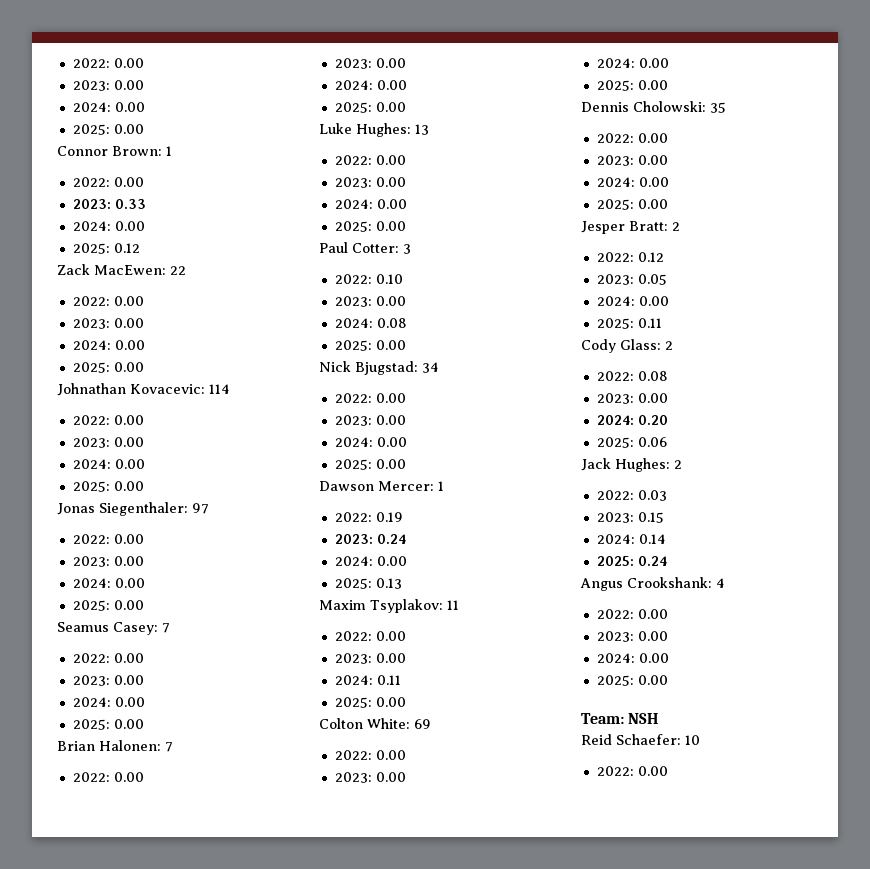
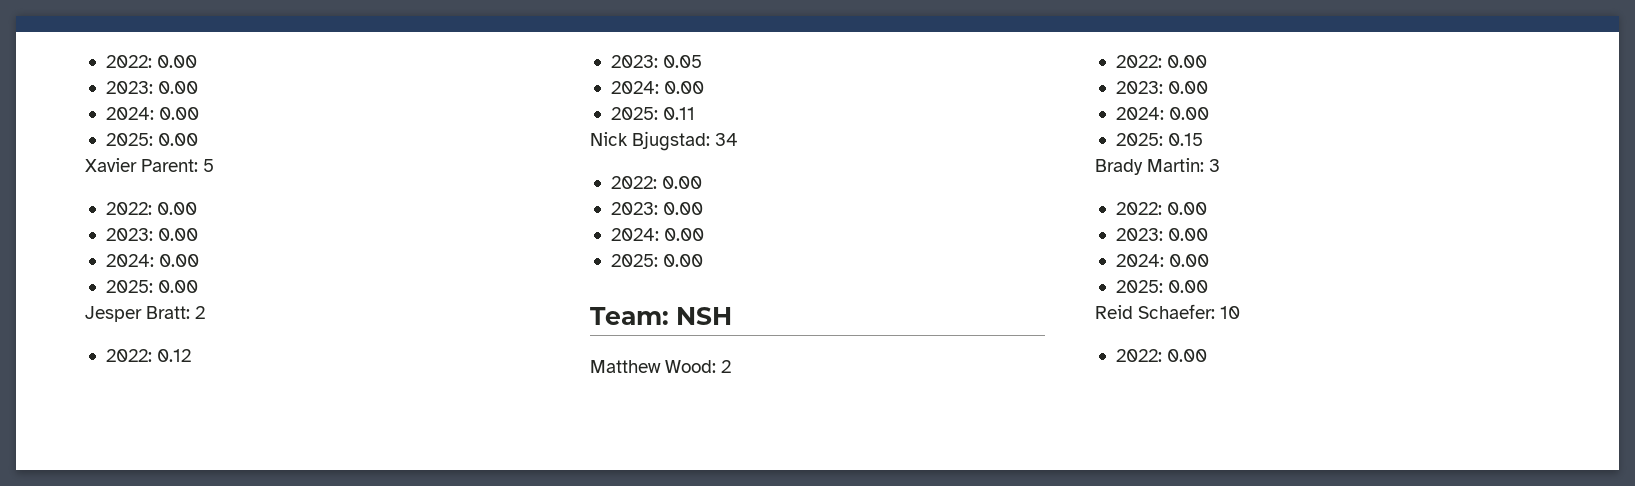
[72,58,144,68] [72,80,144,91] [72,102,145,112] [72,124,144,135] [57,146,172,156] [72,177,144,187] [72,199,146,209] [72,221,145,231] [72,243,140,254] [57,264,186,275] [72,296,144,306] [72,318,144,329] [72,340,145,350] [72,362,144,373] [57,383,230,396] [72,415,144,425] [72,437,144,448] [72,459,145,469] [72,481,144,492] [57,502,209,516] [72,534,144,544] [72,556,144,567] [72,578,145,588] [72,600,144,611] [57,622,170,635] [72,653,144,663] [72,675,144,686] [72,697,145,707] [72,719,144,730] [57,740,173,752] [72,772,144,782] [334,58,406,69] [334,80,407,90] [334,102,406,113] [319,123,429,137] [334,155,406,165] [334,177,406,188] [334,199,407,209] [334,221,406,232] [319,242,411,254] [334,274,403,284] [334,296,406,307] [334,318,407,328] [334,340,406,351] [319,361,439,375] [334,393,406,403] [334,415,406,426] [334,437,407,447] [334,459,406,470] [319,481,444,491] [334,512,403,522] [334,534,406,544] [334,556,407,566] [334,578,402,589] [319,599,459,613] [334,631,406,641] [334,653,406,664] [334,675,401,685] [334,697,406,708] [319,718,431,729] [334,750,406,760] [334,772,406,783] [596,58,669,68] [596,80,668,91] [581,101,726,113] 2022: 0.00 // 2023: 0.00 // 2024: 0.00 // 2025: 0.00 // Connor Brown: 1 // 2022: 0.00 // 2023: 0.33 // 2024: 0.00 // 2025: 0.12 // Zack MacEwen: 22 // 2022: 0.00 // 2023: 0.00 // 2024: 0.00 // 2025: 0.00 // Johnathan Kovacevic: 114 // 2022: 0.00 // 2023: 0.00 // 2024: 0.00 // 2025: 0.00 // Jonas Siegenthaler: 97 // 2022: 0.00 // 2023: 0.00 // 2024: 0.00 // 2025: 0.00 // Seamus Casey: 7 // 2022: 0.00 // 2023: 0.00 // 2024: 0.00 // 2025: 0.00 // Brian Halonen: 7 // 2022: 0.00 // 2023: 0.00 // 2024: 0.00 // 2025: 0.00 // Luke Hughes: 13 // 2022: 0.00 // 2023: 0.00 // 2024: 0.00 // 2025: 0.00 // Paul Cotter: 3 // 2022: 0.10 // 2023: 0.00 // 2024: 0.08 // 2025: 0.00 // Nick Bjugstad: 34 // 2022: 0.00 // 2023: 0.00 // 2024: 0.00 // 2025: 0.00 // Dawson Mercer: 1 // 2022: 0.19 // 2023: 0.24 // 2024: 0.00 // 2025: 0.13 // Maxim Tsyplakov: 11 // 2022: 0.00 // 2023: 0.00 // 2024: 0.11 // 2025: 0.00 // Colton White: 69 // 2022: 0.00 // 2023: 0.00 // 2024: 0.00 // 2025: 0.00 // Dennis Cholowski: 35 -> [105,55,198,68] [105,81,199,94] [105,107,200,120] [105,133,199,146] [85,158,215,172] 2022: 0.00 // 2023: 0.00 // 2024: 0.00 // 2025: 0.00 // Xavier Parent: 5
[581,339,673,353] [596,371,668,381] [596,393,668,404] [596,415,668,425] [596,437,667,448] [581,458,682,472] [596,490,667,501] [596,512,664,523] [596,534,666,544] [596,556,667,566] [580,577,725,591] Cody Glass: 2 // 2022: 0.08 // 2023: 0.00 // 2024: 0.20 // 2025: 0.06 // Jack Hughes: 2 // 2022: 0.03 // 2023: 0.15 // 2024: 0.14 // 2025: 0.24 // Angus Crookshank: 4 -> [590,131,739,151] Nick Bjugstad: 34
(660, 718) none -> [590,360,732,373] [1115,55,1208,68] [1115,81,1209,94] [1115,107,1210,120] [1115,133,1204,146] [1095,158,1221,175] [1115,202,1208,215] [1115,228,1209,241] [1115,254,1210,267] [1115,280,1209,293] // Matthew Wood: 2 // 2022: 0.00 // 2023: 0.00 // 2024: 0.00 // 2025: 0.15 // Brady Martin: 3 // 2022: 0.00 // 2023: 0.00 // 2024: 0.00 // 2025: 0.00

